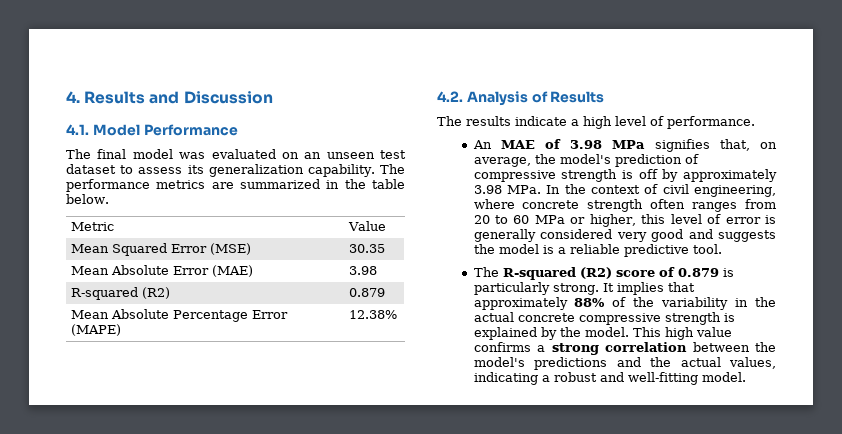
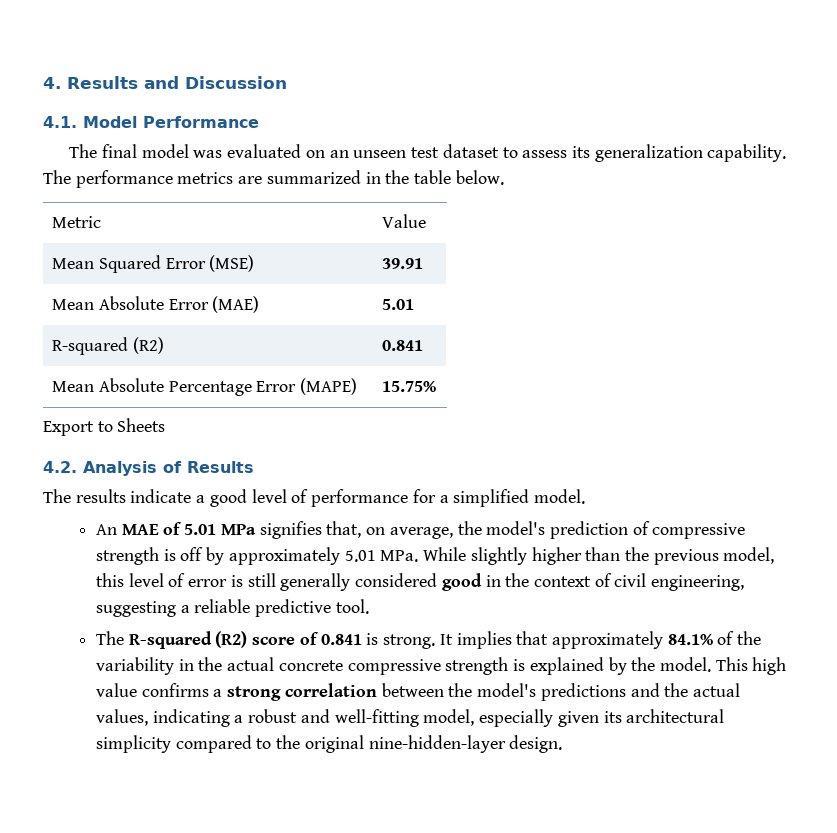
[349,244,386,253] 30.35 -> [382,258,424,269] 39.91
[349,266,378,275] 3.98 -> [382,299,415,310] 5.01
[349,288,386,297] 0.879 -> [382,340,424,351] 0.841
[349,310,398,319] 12.38% -> [382,380,437,392] [43,418,166,436] 15.75% // Export to Sheets
[583,116,755,129] high level of performance. -> [209,489,585,507] good level of performance for a simplified model.
[570,140,603,149] 3.98 -> [184,524,217,535] 5.01
[473,185,561,194] 3.98 MPa. In -> [344,547,775,565] [96,573,501,591] 5.01 MPa. While slightly higher than the previous model, this level of error is still generally considered good in
[473,199,776,212] [473,214,776,227] [473,229,776,242] [473,244,554,254] where concrete strength often ranges from 20 to 60 MPa or higher, this level of error is generally considered very good and suggests the model is -> [96,601,177,617] suggesting
[677,268,734,277] [473,282,550,295] 0.879 is particularly -> [320,633,379,645] 0.841 is
[574,298,606,307] 88% -> [667,633,713,645] 84.1%
[701,372,746,382] model. -> [423,709,725,727] [96,735,563,753] model, especially given its architectural simplicity compared to the original nine-hidden-layer design.

